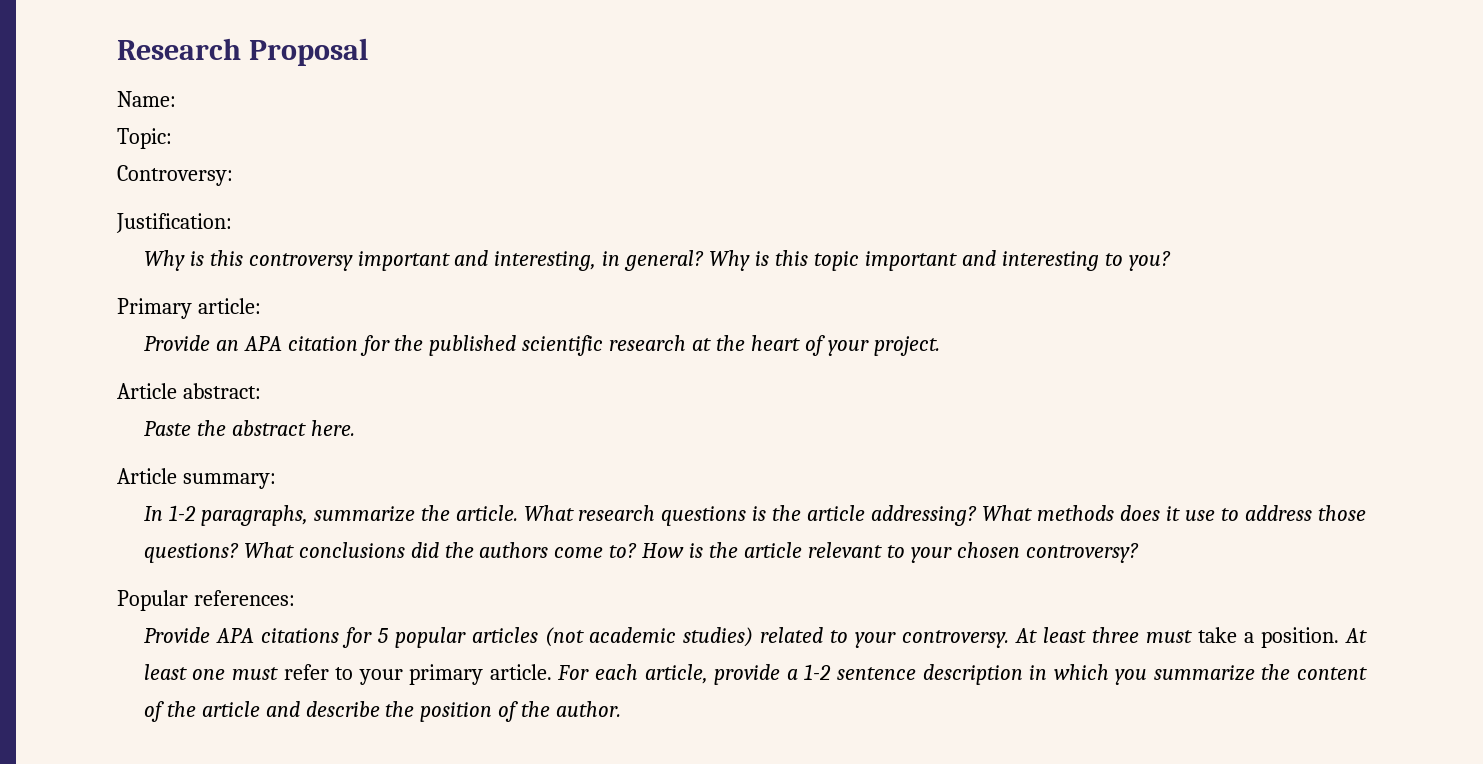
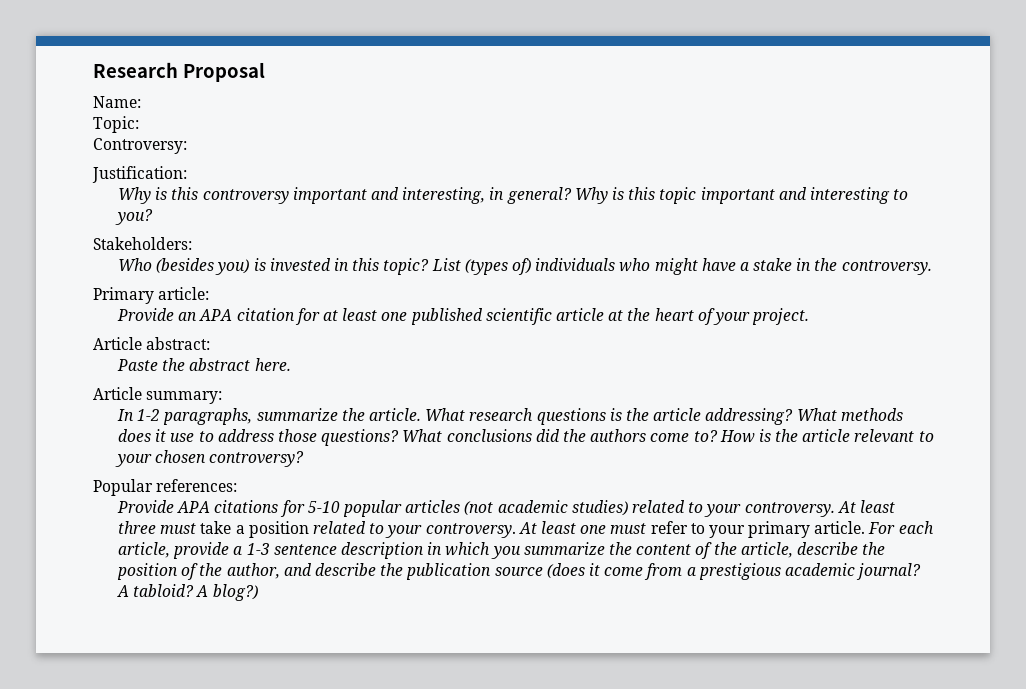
(1171, 261) none -> [93,237,192,250] [118,258,932,275] // Stakeholders: // Who (besides you) is invested in this topic? List (types of) individuals who might have a stake in the controversy.
[394,335,424,351] the -> [323,308,408,321] at least one
[609,335,687,351] research -> [555,308,604,321] article
[377,628,389,643] 5 -> [307,501,340,513] 5-10
[1261,627,1340,648] position. -> [248,521,516,538] position related to your controversy.
[804,664,832,680] 1-2 -> [246,543,270,555] 1-3
[201,701,300,717] article and -> [740,542,793,558] article,
[556,701,622,717] author. -> [226,563,922,580] [117,584,258,601] author, and describe the publication source (does it come from a prestigious academic journal? A tabloid? A blog?)

